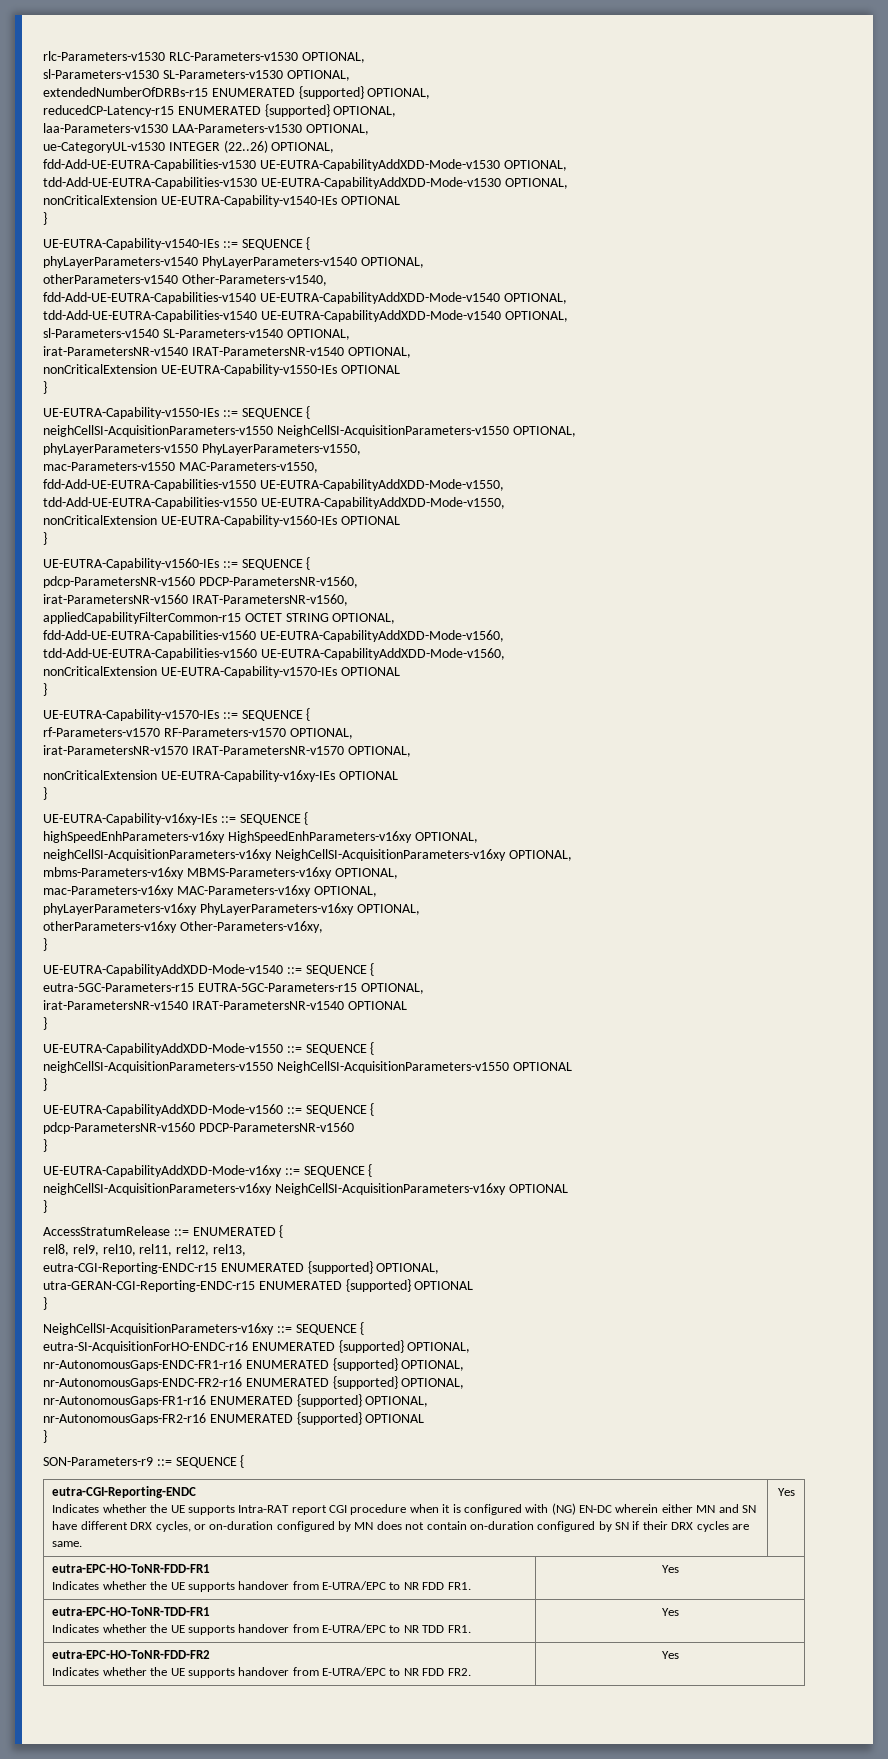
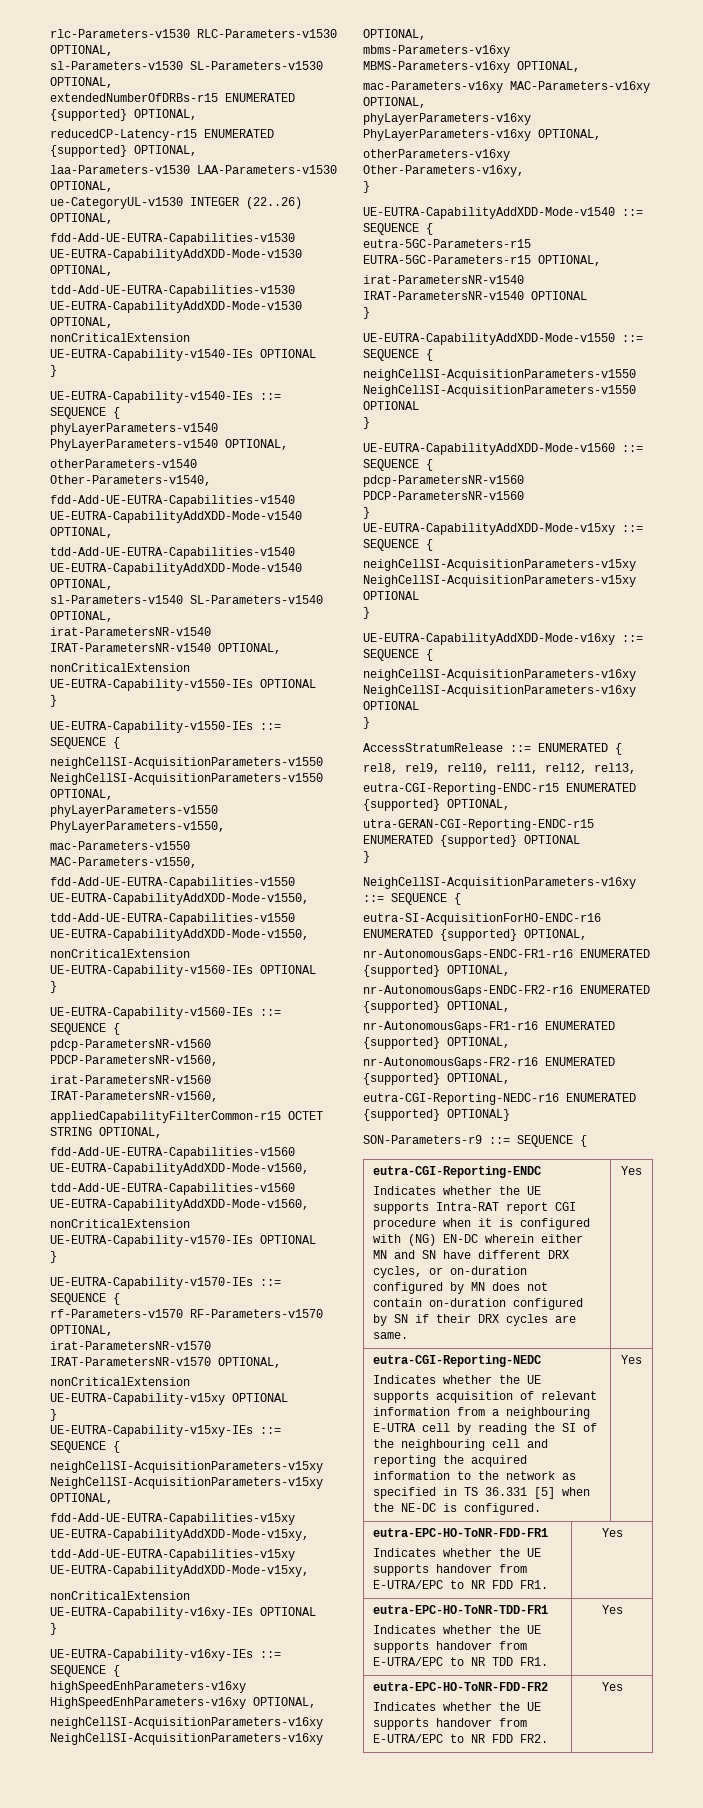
(411, 751) none -> [50,1377,190,1386] [50,1393,288,1405] [50,1409,57,1421] [50,1425,281,1437] [50,1441,120,1453] [50,1461,323,1473] [50,1477,323,1489] [50,1493,113,1504] [50,1513,295,1525] [50,1529,309,1541] [50,1549,295,1561] [50,1565,309,1577] // nonCriticalExtension UE-EUTRA-Capability-v15xy OPTIONAL // } // UE-EUTRA-Capability-v15xy-IEs ::= SEQUENCE { // neighCellSI-AcquisitionParameters-v15xy NeighCellSI-AcquisitionParameters-v15xy OPTIONAL, // fdd-Add-UE-EUTRA-Capabilities-v15xy UE-EUTRA-CapabilityAddXDD-Mode-v15xy, // tdd-Add-UE-EUTRA-Capabilities-v15xy UE-EUTRA-CapabilityAddXDD-Mode-v15xy,
(47, 1145) none -> [363,523,643,535] [363,539,433,551] [363,559,636,571] [363,575,636,587] [363,591,419,600] [363,607,370,619] // UE-EUTRA-CapabilityAddXDD-Mode-v15xy ::= SEQUENCE { // neighCellSI-AcquisitionParameters-v15xy NeighCellSI-AcquisitionParameters-v15xy OPTIONAL // }
[365,1414,425,1423] [43,1430,47,1443] OPTIONAL // } -> [447,1073,510,1084] [363,1093,636,1105] [363,1109,510,1121] OPTIONAL, // eutra-CGI-Reporting-NEDC-r16 ENUMERATED {supported} OPTIONAL}
(795, 1492) none -> [372,1355,541,1367] [372,1375,541,1384] [372,1391,597,1403] [372,1407,590,1419] [372,1423,597,1435] [372,1439,548,1451] [372,1455,527,1467] [372,1471,576,1480] [372,1487,590,1499] [372,1503,541,1515] [621,1355,642,1364] // eutra-CGI-Reporting-NEDC // Indicates whether the UE supports acquisition of relevant information from a neighbouring E-UTRA cell by reading the SI of the neighbouring cell and reporting the acquired information to the network as specified in TS 36.331 [5] when the NE-DC is configured. | Yes

